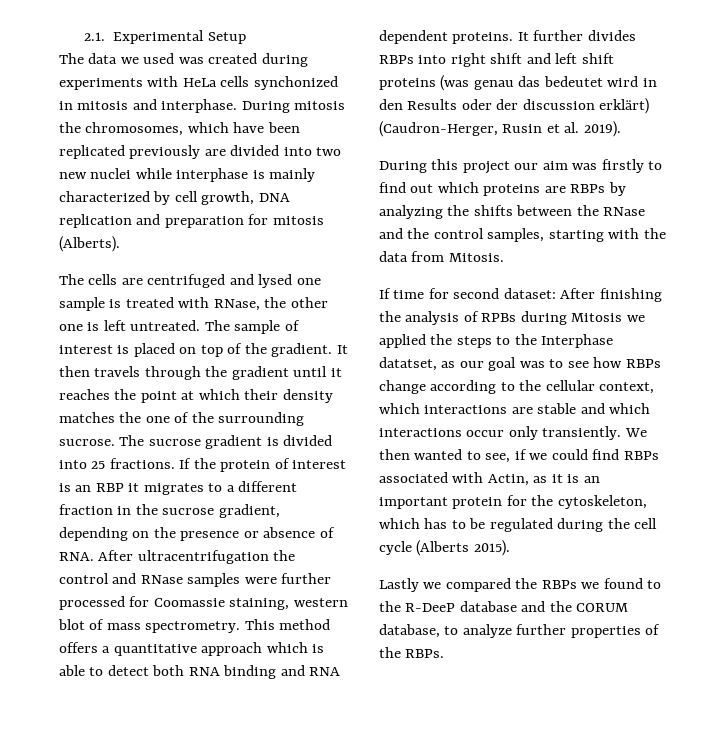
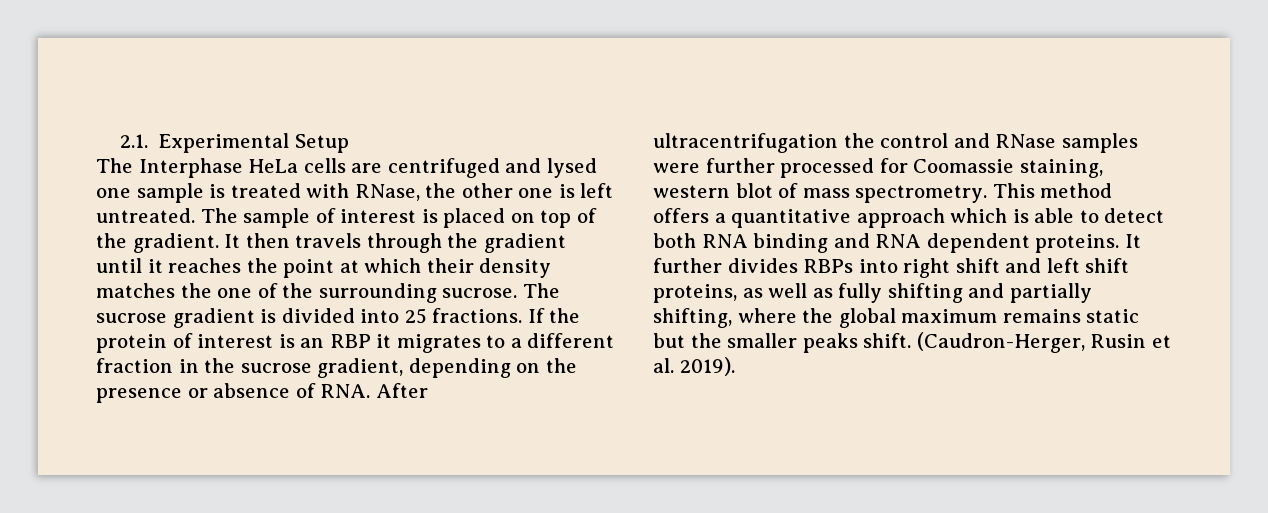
[88,53,308,67] [59,76,338,90] [59,99,346,113] [59,122,300,136] [59,145,342,159] [59,168,316,182] [59,191,290,205] [59,214,324,228] [59,236,120,252] [59,274,84,285] data we used was created during experiments with HeLa cells synchonized in mitosis and interphase. During mitosis the chromosomes, which have been replicated previously are divided into two new nuclei while interphase is mainly characterized by cell growth, DNA replication and preparation for mitosis (Alberts). // The -> [138,158,299,178] Interphase HeLa
[379,75,657,91] [379,98,650,114] proteins (was genau das bedeutet wird in den Results oder der discussion erklärt) -> [653,283,1092,303] [653,308,1140,328] [653,333,912,353] proteins, as well as fully shifting and partially shifting, where the global maximum remains static but the smaller peaks shift.
[379,159,663,174] [379,182,626,196] [379,205,646,219] [379,228,666,242] [379,251,504,262] [379,288,662,302] [379,311,645,325] [379,334,614,348] [379,357,661,371] [379,380,655,394] [379,403,651,414] [379,426,647,440] [379,449,659,463] [379,472,600,486] [379,495,647,509] [379,518,658,532] [379,540,510,556] [379,578,662,592] [379,601,629,612] [379,624,661,638] [379,647,445,658] // During this project our aim was firstly to find out which proteins are RBPs by analyzing the shifts between the RNase and the control samples, starting with the data from Mitosis. // If time for second dataset: After finishing the analysis of RPBs during Mitosis we applied the steps to the Interphase datatset, as our goal was to see how RBPs change according to the cellular context, which interactions are stable and which interactions occur only transiently. We then wanted to see, if we could find RBPs associated with Actin, as it is an important protein for the cytoskeleton, which has to be regulated during the cell cycle (Alberts 2015). // Lastly we compared the RBPs we found to the R-DeeP database and the CORUM database, to analyze further properties of the RBPs. -> (735, 366) none

